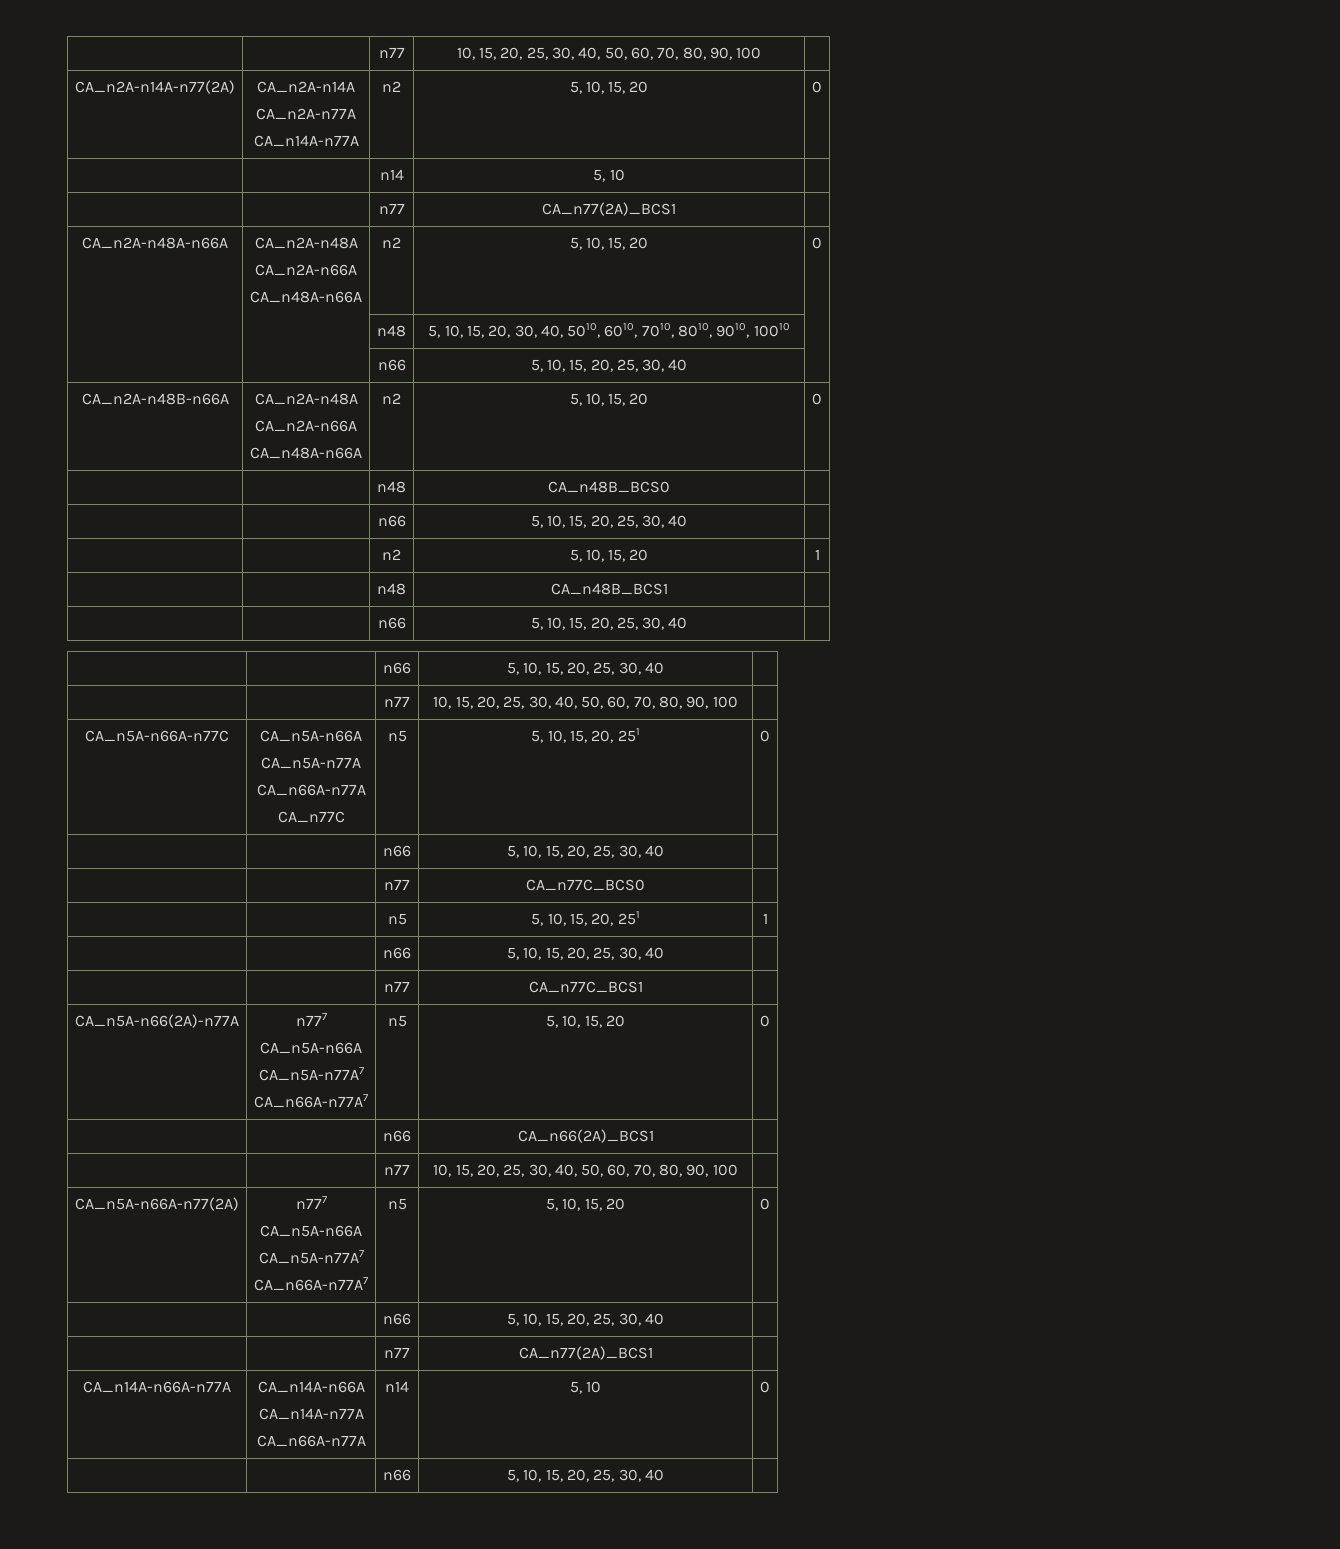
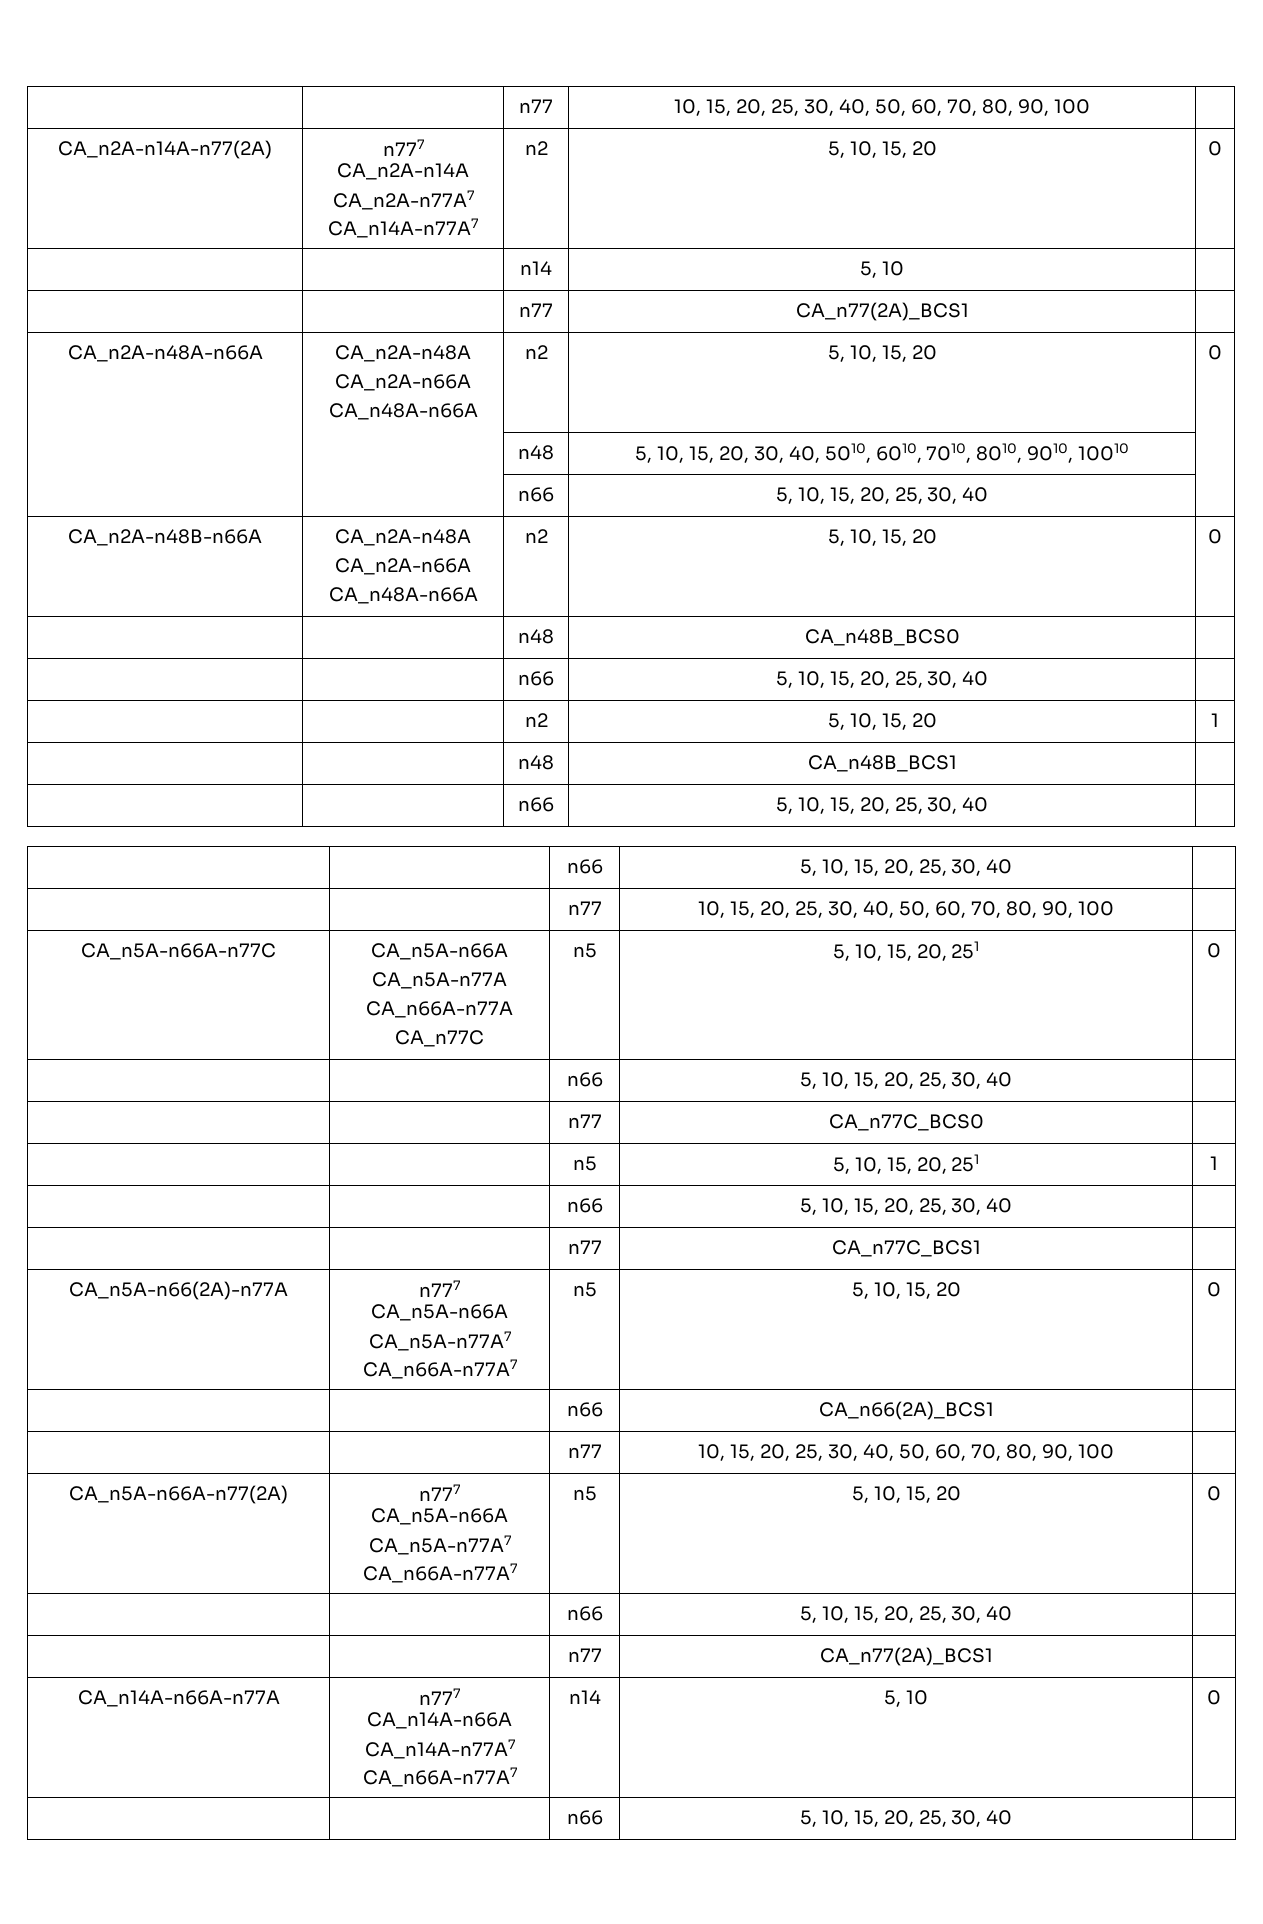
(235, 87) none -> [382,139,424,156] n777 //
[256,108,356,120] [253,135,359,147] CA_n2A-n77A // CA_n14A-n77A -> [332,190,474,210] [328,218,478,238] CA_n2A-n77A7 // CA_n14A-n77A7
(231, 1387) none -> [419,1688,460,1705] n777 //
[258,1408,364,1420] [256,1435,366,1447] CA_n14A-n77A // CA_n66A-n77A -> [364,1739,515,1759] [362,1767,517,1787] CA_n14A-n77A7 // CA_n66A-n77A7

